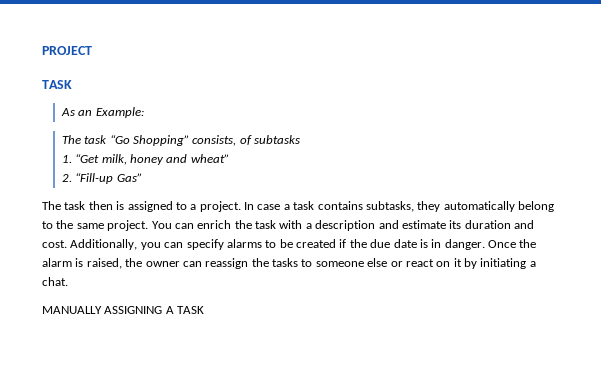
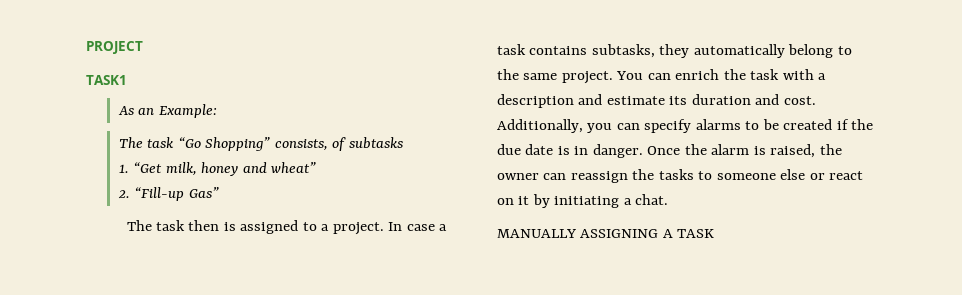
[42,80,72,89] TASK -> [86,75,127,85] TASK1

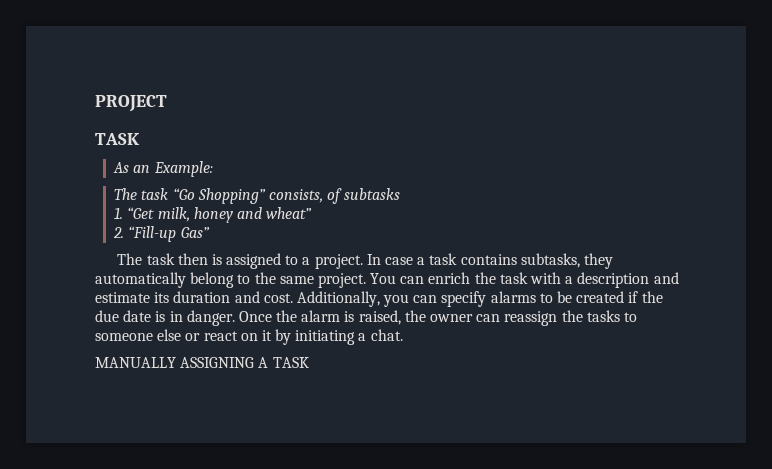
[86,75,127,85] TASK1 -> [95,133,140,145] TASK

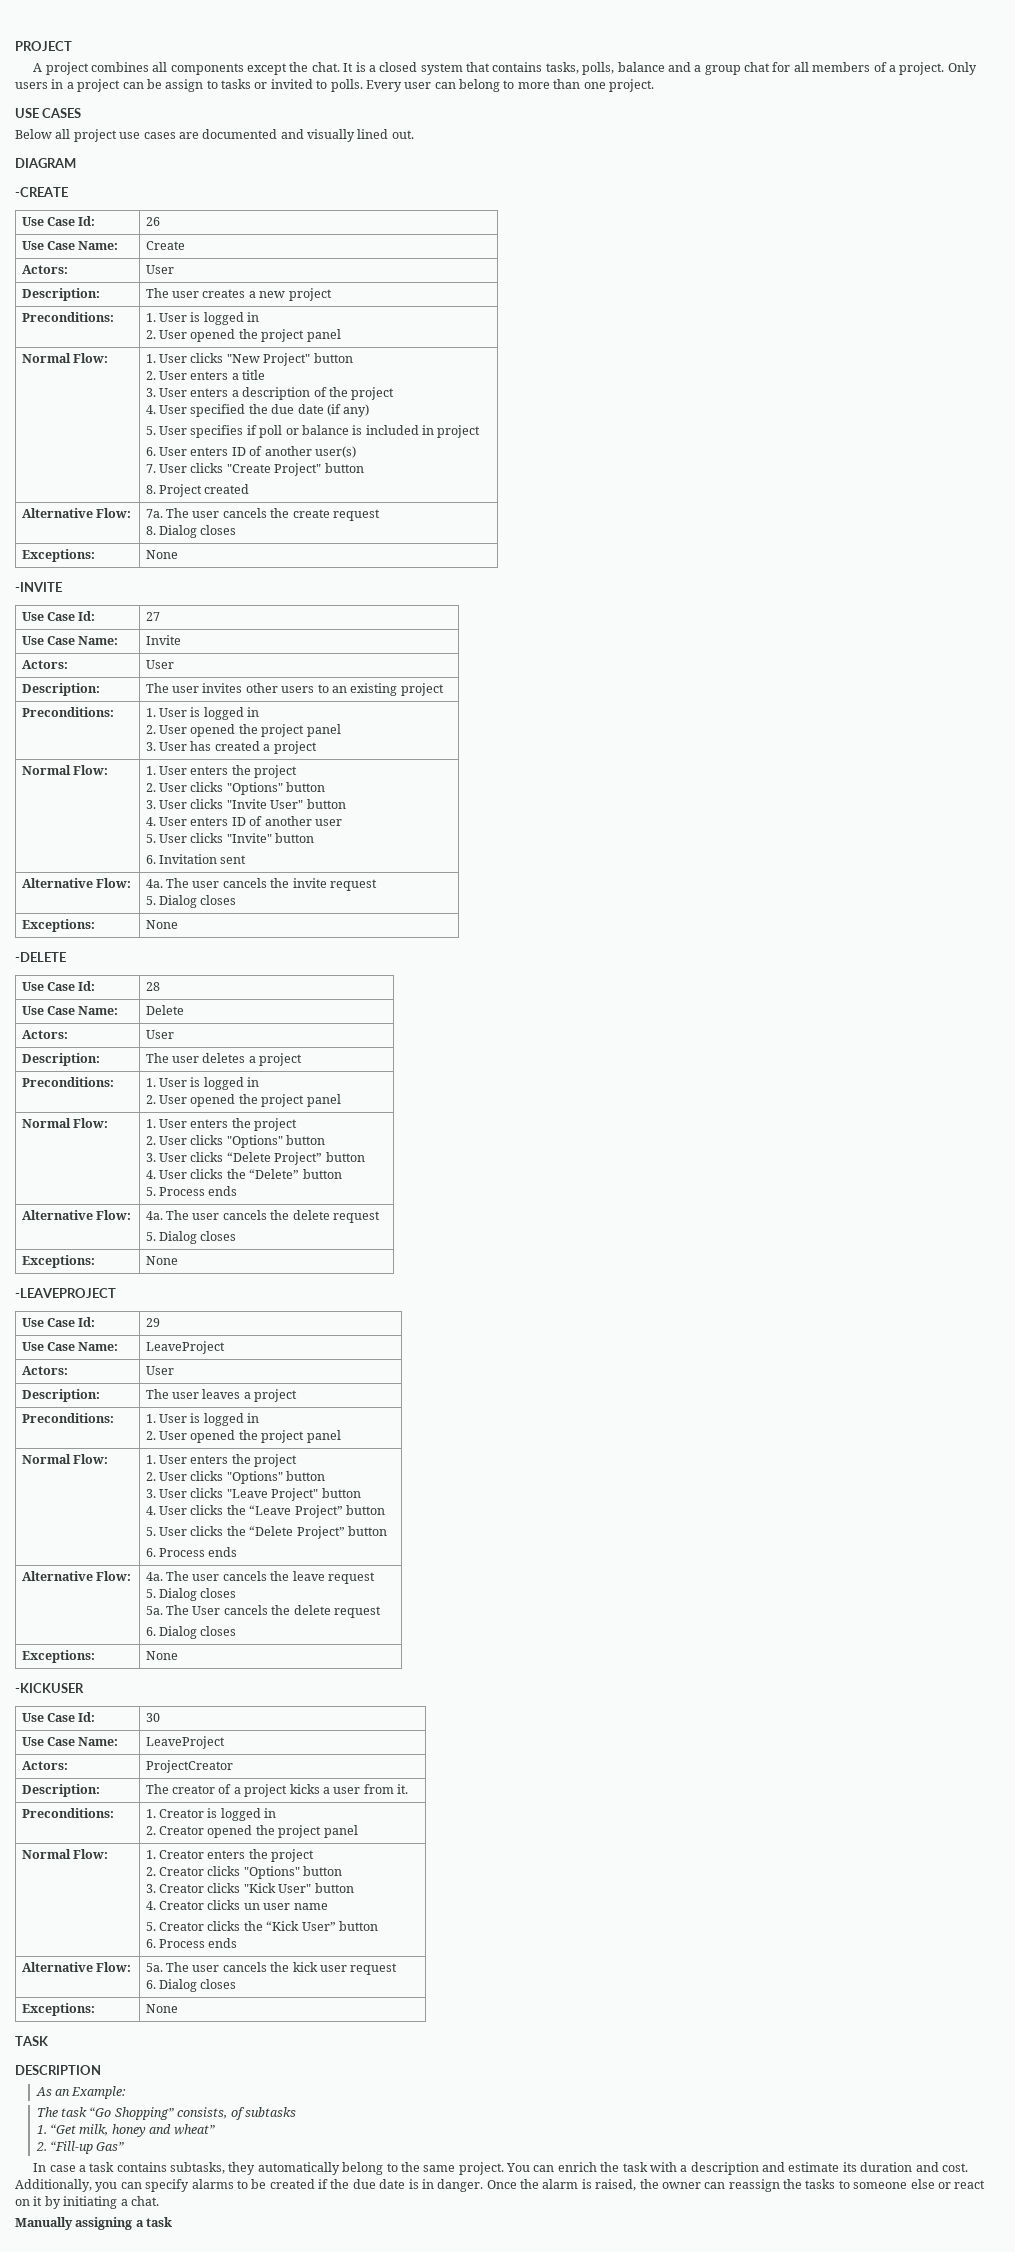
[95,133,140,145] // TASK -> [33,62,977,75] [15,79,654,92] [15,108,82,118] [15,129,414,142] [15,158,76,168] [15,187,68,197] [21,216,96,226] [145,217,160,226] [21,241,119,250] [145,241,185,250] [21,265,68,274] [145,265,174,274] [21,288,100,301] [145,288,332,301] [21,312,114,322] [145,312,260,325] [145,329,341,342] [21,353,109,363] [145,353,353,366] [145,370,266,380] [145,387,395,400] [145,404,370,417] [145,425,481,438] [145,446,356,458] [145,463,364,476] [145,484,250,497] [21,508,132,518] [145,508,380,521] [145,525,237,538] [21,549,95,562] [145,550,178,559] [15,582,62,592] [21,611,96,621] [145,612,160,621] [21,636,119,645] [145,635,181,645] [21,660,68,669] [145,660,174,669] [21,683,100,696] [145,683,444,696] [21,707,114,717] [145,707,260,720] [145,724,341,737] [145,741,317,754] [21,765,109,775] [145,765,298,778] [145,782,326,795] [145,799,346,809] [145,816,342,826] [145,833,315,843] [145,854,247,864] [21,878,132,888] [145,878,377,891] [145,895,237,908] [21,919,95,932] [145,920,178,929] [15,952,66,962] [21,981,96,991] [145,982,160,991] [21,1006,119,1015] [145,1005,184,1015] [21,1030,68,1039] [145,1030,174,1039] [21,1053,100,1066] [145,1053,303,1066] [21,1077,114,1087] [145,1077,260,1090] [145,1094,341,1107] [21,1118,109,1128] [145,1118,298,1131] [145,1135,326,1148] [145,1152,365,1165] [145,1169,342,1179] [145,1186,238,1196] [21,1210,132,1220] [145,1210,380,1223] [145,1231,237,1244] [21,1255,95,1268] [145,1256,178,1265] [15,1288,116,1298] [21,1317,96,1327] [145,1318,160,1327] [21,1342,119,1351] [145,1341,225,1354] [21,1366,68,1375] [145,1366,174,1375] [21,1389,100,1402] [145,1389,298,1402] [21,1413,114,1423] [145,1413,260,1426] [145,1430,341,1443] [21,1454,109,1464] [145,1454,298,1467] [145,1471,326,1484] [145,1488,361,1501] [145,1505,385,1518] [145,1526,387,1539] [145,1547,238,1557] [21,1571,132,1581] [145,1571,375,1584] [145,1588,237,1601] [145,1605,381,1618] [145,1626,237,1639] [21,1650,95,1663] [145,1651,178,1660] [15,1683,84,1693] [21,1712,96,1722] [145,1713,160,1722] [21,1737,119,1746] [145,1736,225,1749] [21,1761,68,1770] [145,1760,233,1773] [21,1784,100,1797] [145,1784,409,1797] [21,1808,114,1818] [145,1808,277,1821] [145,1825,358,1838] [21,1849,109,1859] [145,1849,315,1862] [145,1866,343,1879] [145,1883,354,1893] [145,1900,328,1910] [145,1921,378,1931] [145,1938,238,1948] [21,1962,132,1972] [145,1962,398,1975] [145,1979,237,1992] [21,2003,95,2016] [145,2004,178,2013] [15,2036,49,2046] [15,2065,101,2075] // A project combines all components except the chat. It is a closed system that contains tasks, polls, balance and a group chat for all members of a project. Only users in a project can be assign to tasks or invited to polls. Every user can belong to more than one project. // USE CASES // Below all project use cases are documented and visually lined out. // DIAGRAM // -CREATE // Use Case Id: | 26 // Use Case Name: | Create // Actors: | User // Description: | The user creates a new project // Preconditions: | 1. User is logged in // 2. User opened the project panel // Normal Flow: | 1. User clicks "New Project" button // 2. User enters a title // 3. User enters a description of the project // 4. User specified the due date (if any) // 5. User specifies if poll or balance is included in project // 6. User enters ID of another user(s) // 7. User clicks "Create Project" button // 8. Project created // Alternative Flow: | 7a. The user cancels the create request // 8. Dialog closes // Exceptions: | None // -INVITE // Use Case Id: | 27 // Use Case Name: | Invite // Actors: | User // Description: | The user invites other users to an existing project // Preconditions: | 1. User is logged in // 2. User opened the project panel // 3. User has created a project // Normal Flow: | 1. User enters the project // 2. User clicks "Options" button // 3. User clicks "Invite User" button // 4. User enters ID of another user // 5. User clicks "Invite" button // 6. Invitation sent // Alternative Flow: | 4a. The user cancels the invite request // 5. Dialog closes // Exceptions: | None // -DELETE // Use Case Id: | 28 // Use Case Name: | Delete // Actors: | User // Description: | The user deletes a project // Preconditions: | 1. User is logged in // 2. User opened the project panel // Normal Flow: | 1. User enters the project // 2. User clicks "Options" button // 3. User clicks “Delete Project” button // 4. User clicks the “Delete” button // 5. Process ends // Alternative Flow: | 4a. The user cancels the delete request // 5. Dialog closes // Exceptions: | None // -LEAVEPROJECT // Use Case Id: | 29 // Use Case Name: | LeaveProject // Actors: | User // Description: | The user leaves a project // Preconditions: | 1. User is logged in // 2. User opened the project panel // Normal Flow: | 1. User enters the project // 2. User clicks "Options" button // 3. User clicks "Leave Project" button // 4. User clicks the “Leave Project” button // 5. User clicks the “Delete Project” button // 6. Process ends // Alternative Flow: | 4a. The user cancels the leave request // 5. Dialog closes // 5a. The User cancels the delete request // 6. Dialog closes // Exceptions: | None // -KICKUSER // Use Case Id: | 30 // Use Case Name: | LeaveProject // Actors: | ProjectCreator // Description: | The creator of a project kicks a user from it. // Preconditions: | 1. Creator is logged in // 2. Creator opened the project panel // Normal Flow: | 1. Creator enters the project // 2. Creator clicks "Options" button // 3. Creator clicks "Kick User" button // 4. Creator clicks un user name // 5. Creator clicks the “Kick User” button // 6. Process ends // Alternative Flow: | 5a. The user cancels the kick user request // 6. Dialog closes // Exceptions: | None // TASK // DESCRIPTION
[117,253,363,269] The task then is assigned to a project. -> (125, 2146) none
[95,357,309,368] MANUALLY ASSIGNING A TASK -> [15,2217,173,2230] Manually assigning a task

